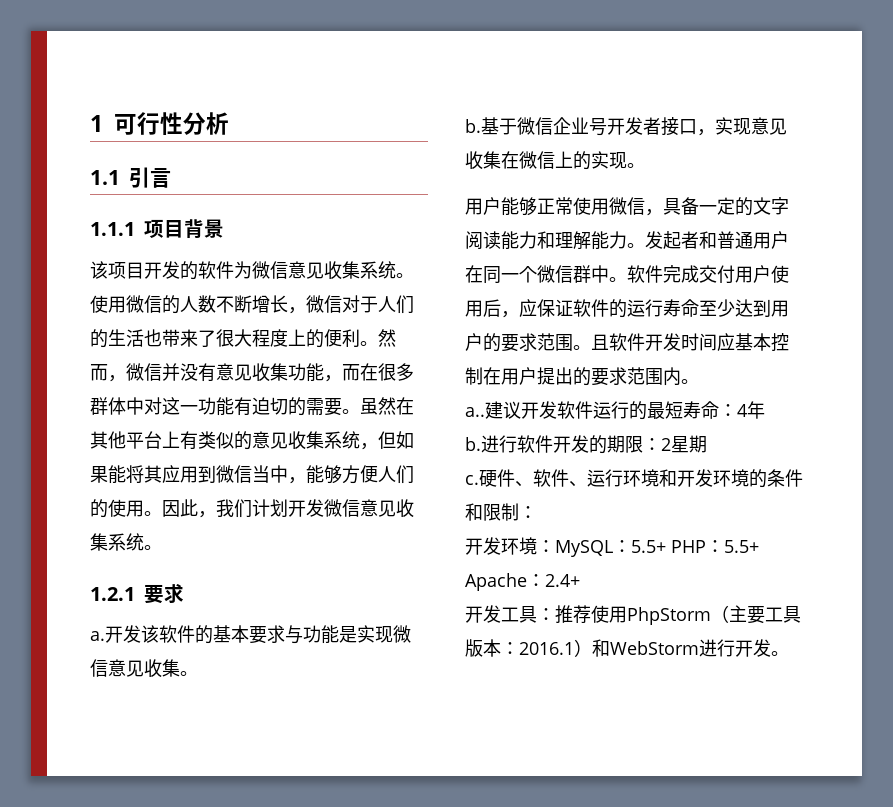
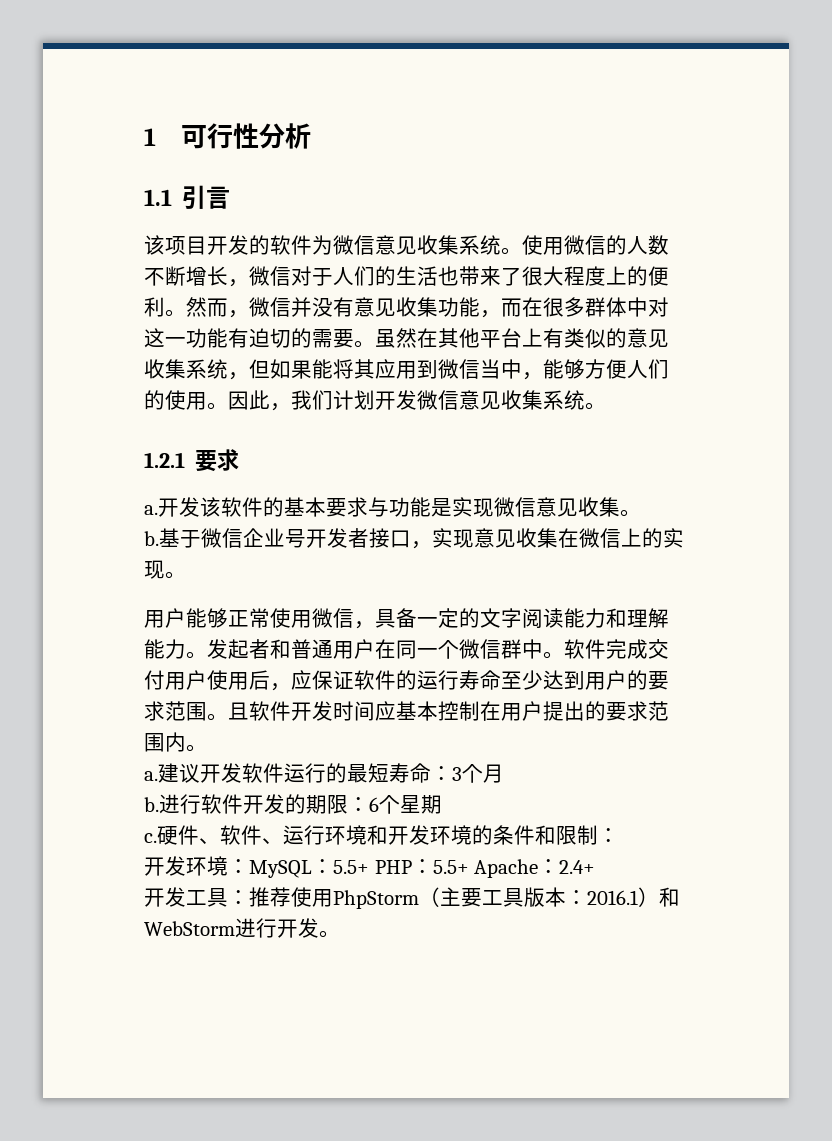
[90,219,224,239] // 1.1.1项目背景 -> (231, 197) none
[465,407,485,417] a.. -> [144,771,158,781] a.
[737,401,765,419] 4年 -> [452,764,504,783] 3个月
[661,438,671,451] 2 -> [369,795,400,814] 6个

